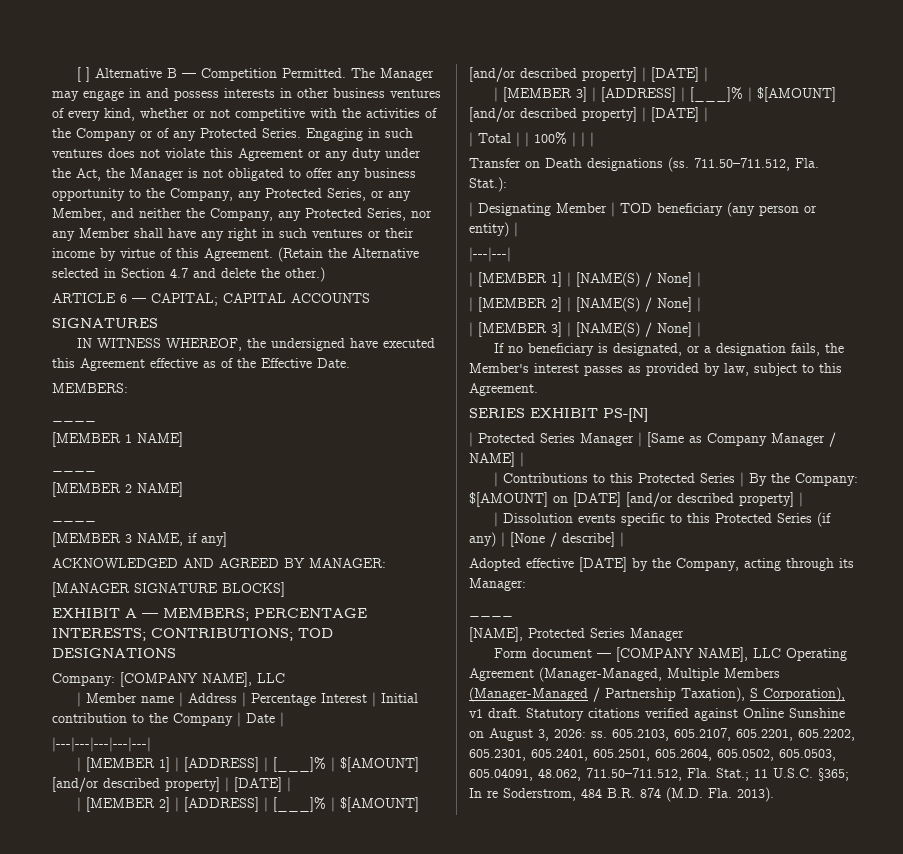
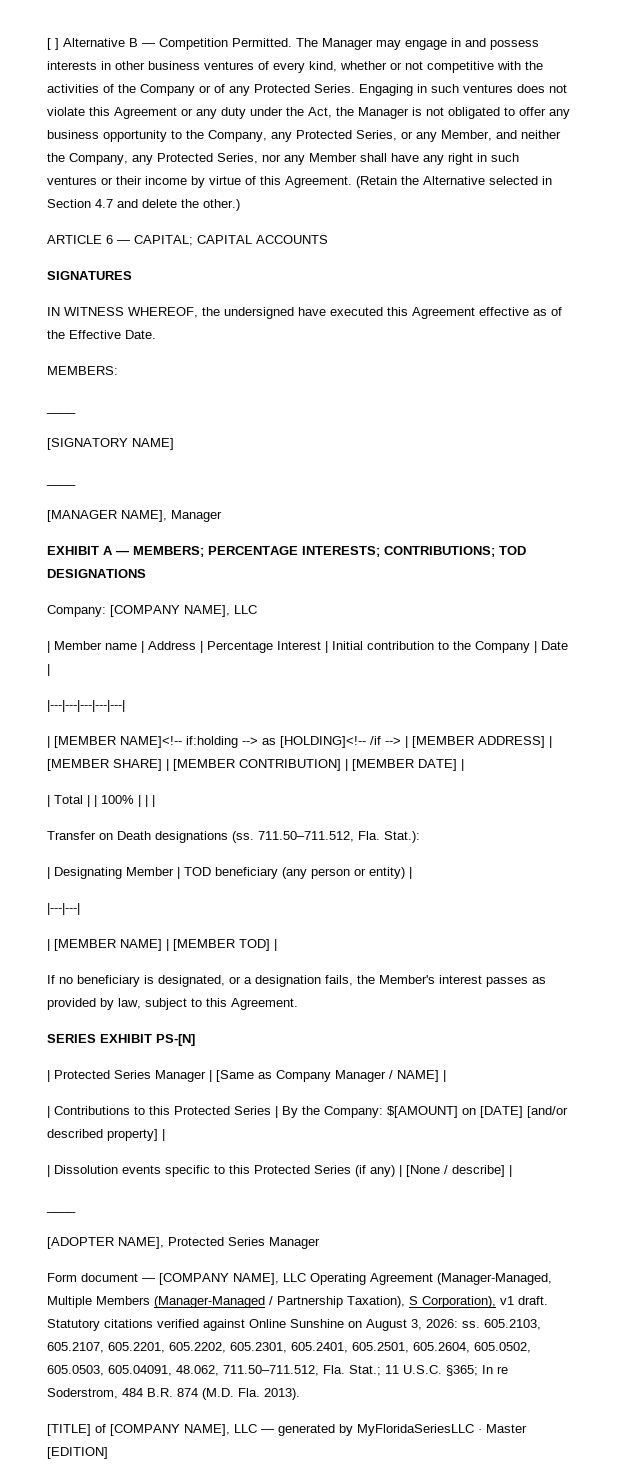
[52,432,183,447] [52,468,96,472] [52,482,183,497] [52,518,96,522] [52,532,227,547] [52,558,386,568] [MEMBER 1 NAME] // ____ // [MEMBER 2 NAME] // ____ // [MEMBER 3 NAME, if any] // ACKNOWLEDGED AND AGREED BY MANAGER: -> [47,438,174,450] [46,483,76,486] [SIGNATORY NAME] // ____
[134,582,285,597] SIGNATURE BLOCKS] -> [121,510,222,522] NAME], Manager
[158,757,419,772] [52,777,291,792] [76,797,419,812] [469,67,708,82] [493,87,836,102] [469,107,699,122] 1] | [ADDRESS] | [___]% | $[AMOUNT] [and/or described property] | [DATE] | // | [MEMBER 2] | [ADDRESS] | [___]% | $[AMOUNT] [and/or described property] | [DATE] | // | [MEMBER 3] | [ADDRESS] | [___]% | $[AMOUNT] [and/or described property] | [DATE] -> [120,736,552,748] [47,759,457,771] NAME]<!-- if:holding --> as [HOLDING]<!-- /if --> | [MEMBER ADDRESS] | [MEMBER SHARE] | [MEMBER CONTRIBUTION] | [MEMBER DATE]
[551,272,701,287] [469,297,701,312] [469,322,692,337] 1] | [NAME(S) / None] | // | [MEMBER 2] | [NAME(S) / None] | // | [MEMBER 3] | [NAME(S) / None] -> [120,939,270,951] NAME] | [MEMBER TOD]
[469,557,854,572] [469,578,526,591] [469,613,513,617] [469,627,523,642] // Adopted effective [DATE] by the Company, acting through its Manager: // ____ // [NAME], -> [46,1210,76,1213] [47,1237,164,1249] // ____ // [ADOPTER NAME],
(774, 794) none -> [47,1424,527,1436] [47,1447,108,1459] // [TITLE] of [COMPANY NAME], LLC — generated by MyFloridaSeriesLLC · Master [EDITION]

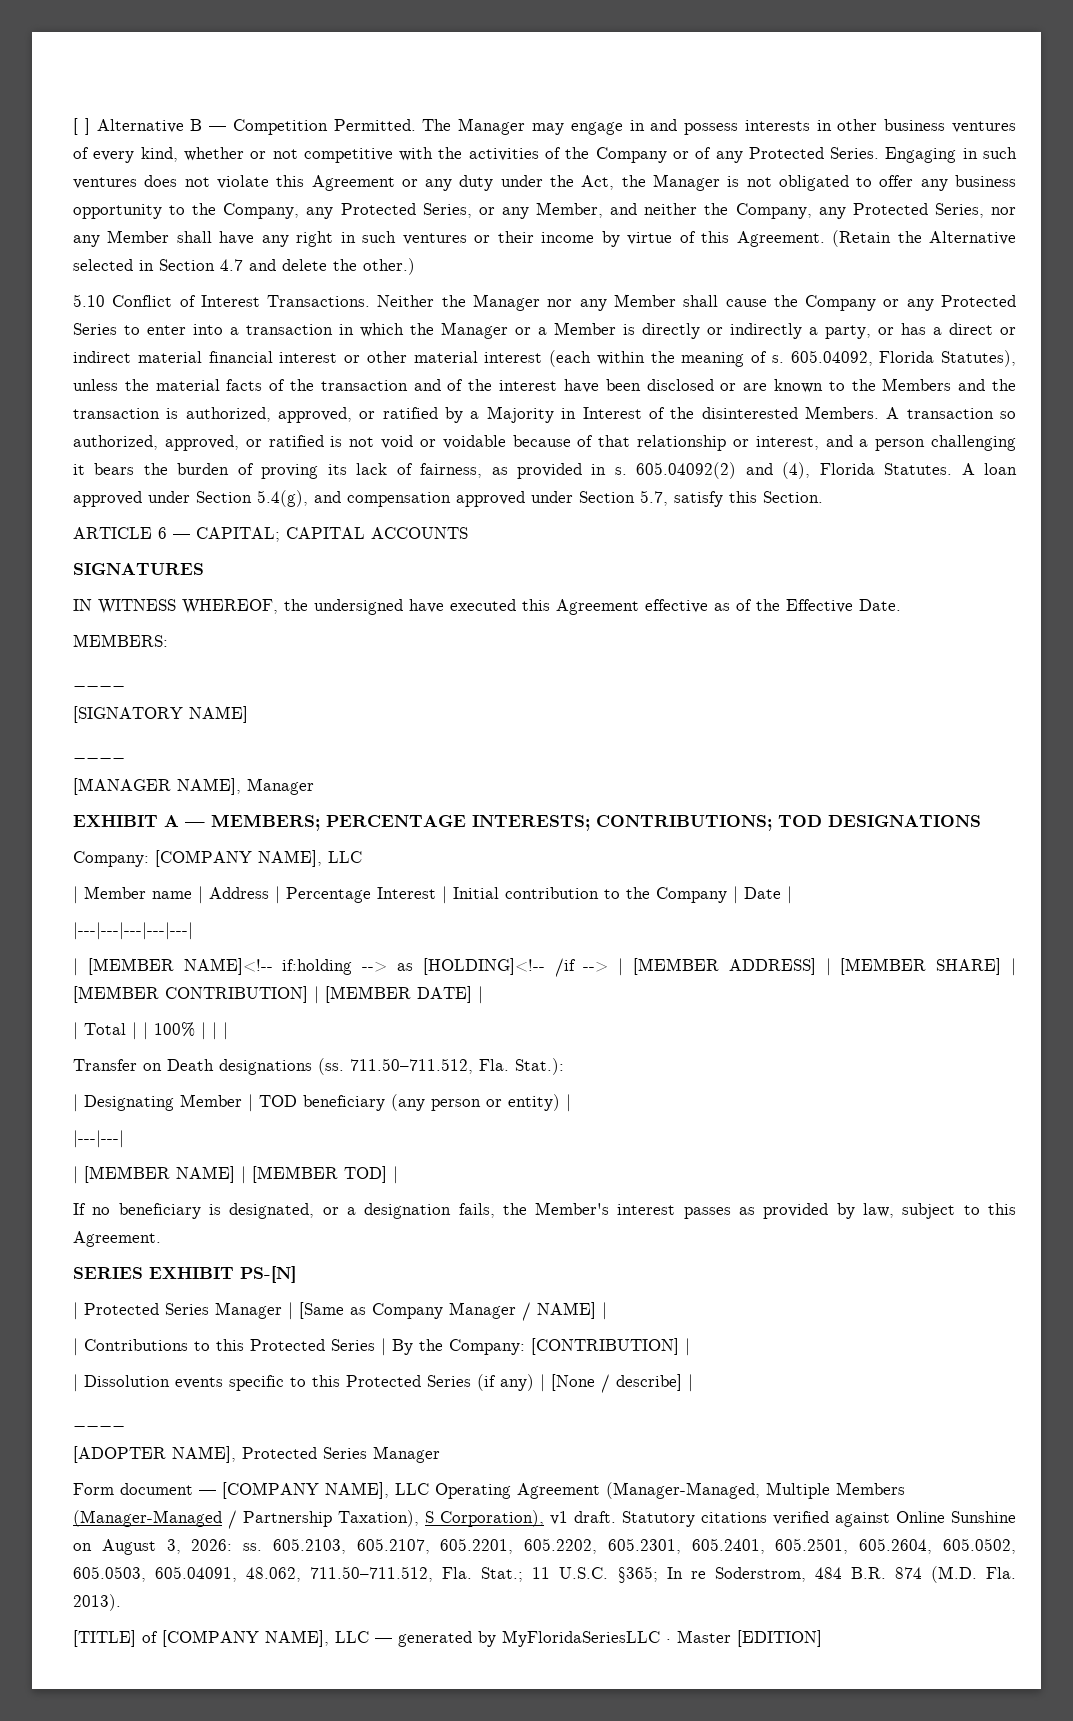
(240, 205) none -> [73,294,1016,311] [73,322,1016,339] [73,350,1016,367] [73,378,1017,393] [73,406,1017,423] [73,435,1017,451] [73,462,1018,479] [73,490,823,507] // 5.10 Conflict of Interest Transactions. Neither the Manager nor any Member shall cause the Company or any Protected Series to enter into a transaction in which the Manager or a Member is directly or indirectly a party, or has a direct or indirect material financial interest or other material interest (each within the meaning of s. 605.04092, Florida Statutes), unless the material facts of the transaction and of the interest have been disclosed or are known to the Members and the transaction is authorized, approved, or ratified by a Majority in Interest of the disinterested Members. A transaction so authorized, approved, or ratified is not void or voidable because of that relationship or interest, and a person challenging it bears the burden of proving its lack of fairness, as provided in s. 605.04092(2) and (4), Florida Statutes. A loan approved under Section 5.4(g), and compensation approved under Section 5.7, satisfy this Section.
[387,1106,568,1118] [47,1129,158,1141] $[AMOUNT] on [DATE] [and/or described property] -> [531,1338,679,1355] [CONTRIBUTION]

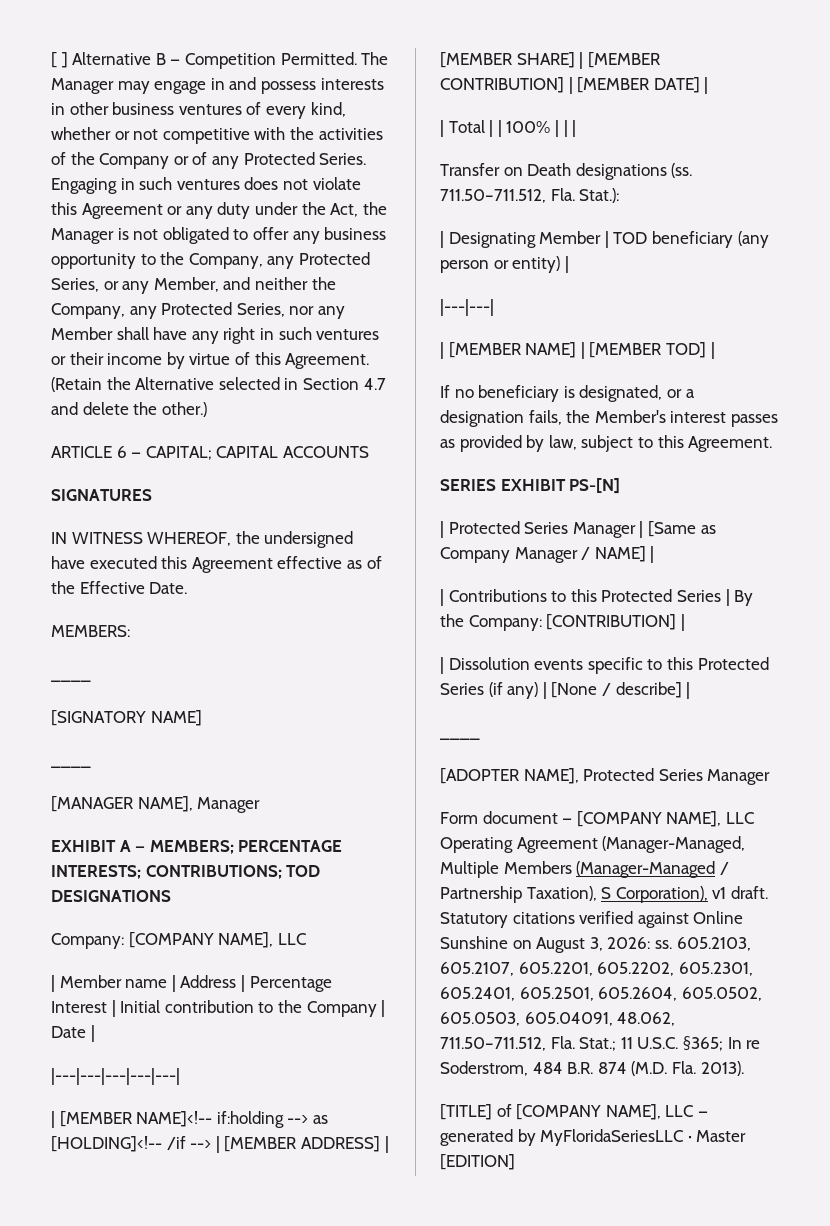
[73,294,1016,311] [73,322,1016,339] [73,350,1016,367] [73,378,1017,393] [73,406,1017,423] [73,435,1017,451] [73,462,1018,479] [73,490,823,507] // 5.10 Conflict of Interest Transactions. Neither the Manager nor any Member shall cause the Company or any Protected Series to enter into a transaction in which the Manager or a Member is directly or indirectly a party, or has a direct or indirect material financial interest or other material interest (each within the meaning of s. 605.04092, Florida Statutes), unless the material facts of the transaction and of the interest have been disclosed or are known to the Members and the transaction is authorized, approved, or ratified by a Majority in Interest of the disinterested Members. A transaction so authorized, approved, or ratified is not void or voidable because of that relationship or interest, and a person challenging it bears the burden of proving its lack of fairness, as provided in s. 605.04092(2) and (4), Florida Statutes. A loan approved under Section 5.4(g), and compensation approved under Section 5.7, satisfy this Section. -> (207, 409) none

